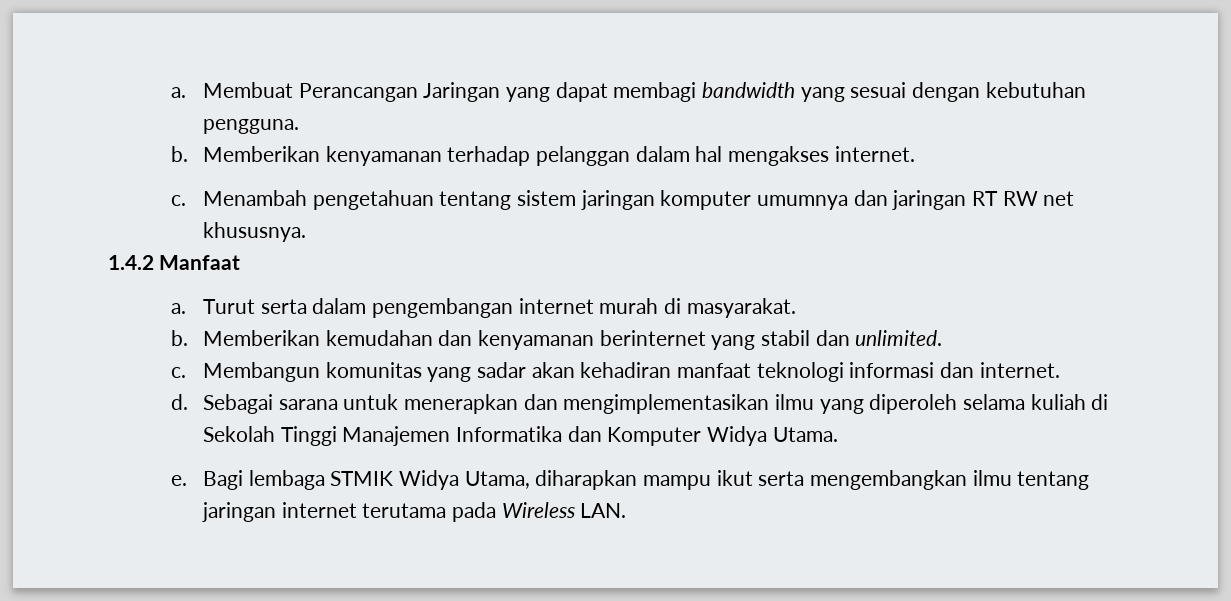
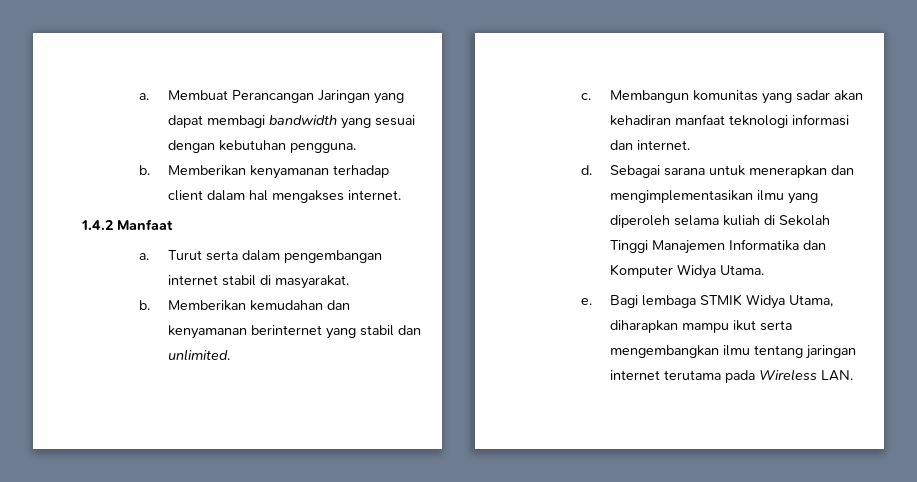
[536,146,631,166] pelanggan -> [167,190,203,201] client
[171,190,1075,210] [202,222,306,242] // c. Menambah pengetahuan tentang sistem jaringan komputer umumnya dan jaringan RT RW net khususnya. -> (401, 195) none
[599,298,659,314] murah -> [221,275,256,286] stabil

